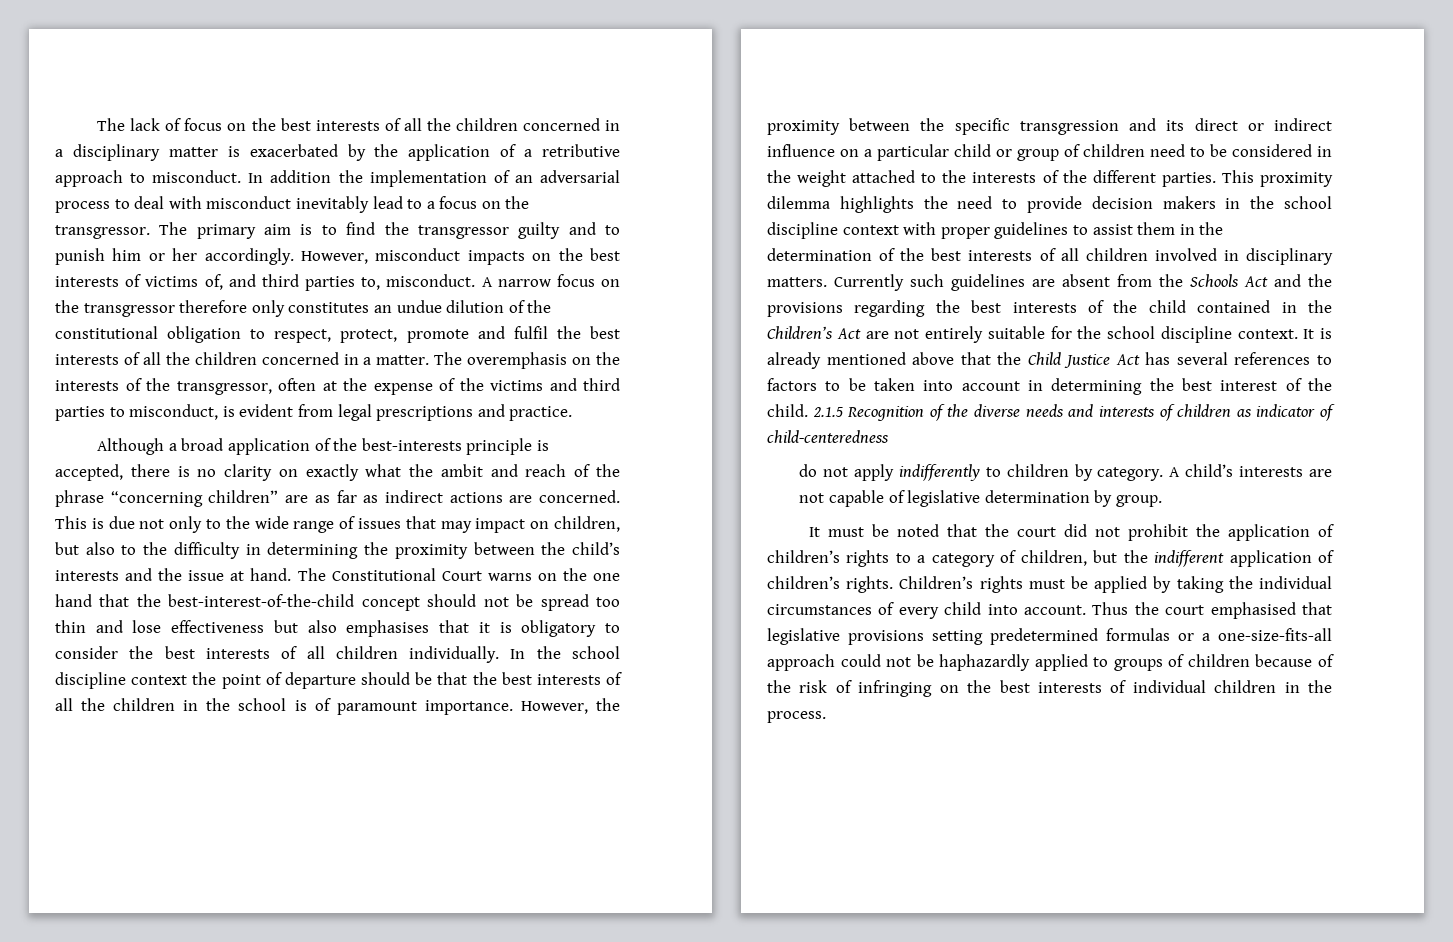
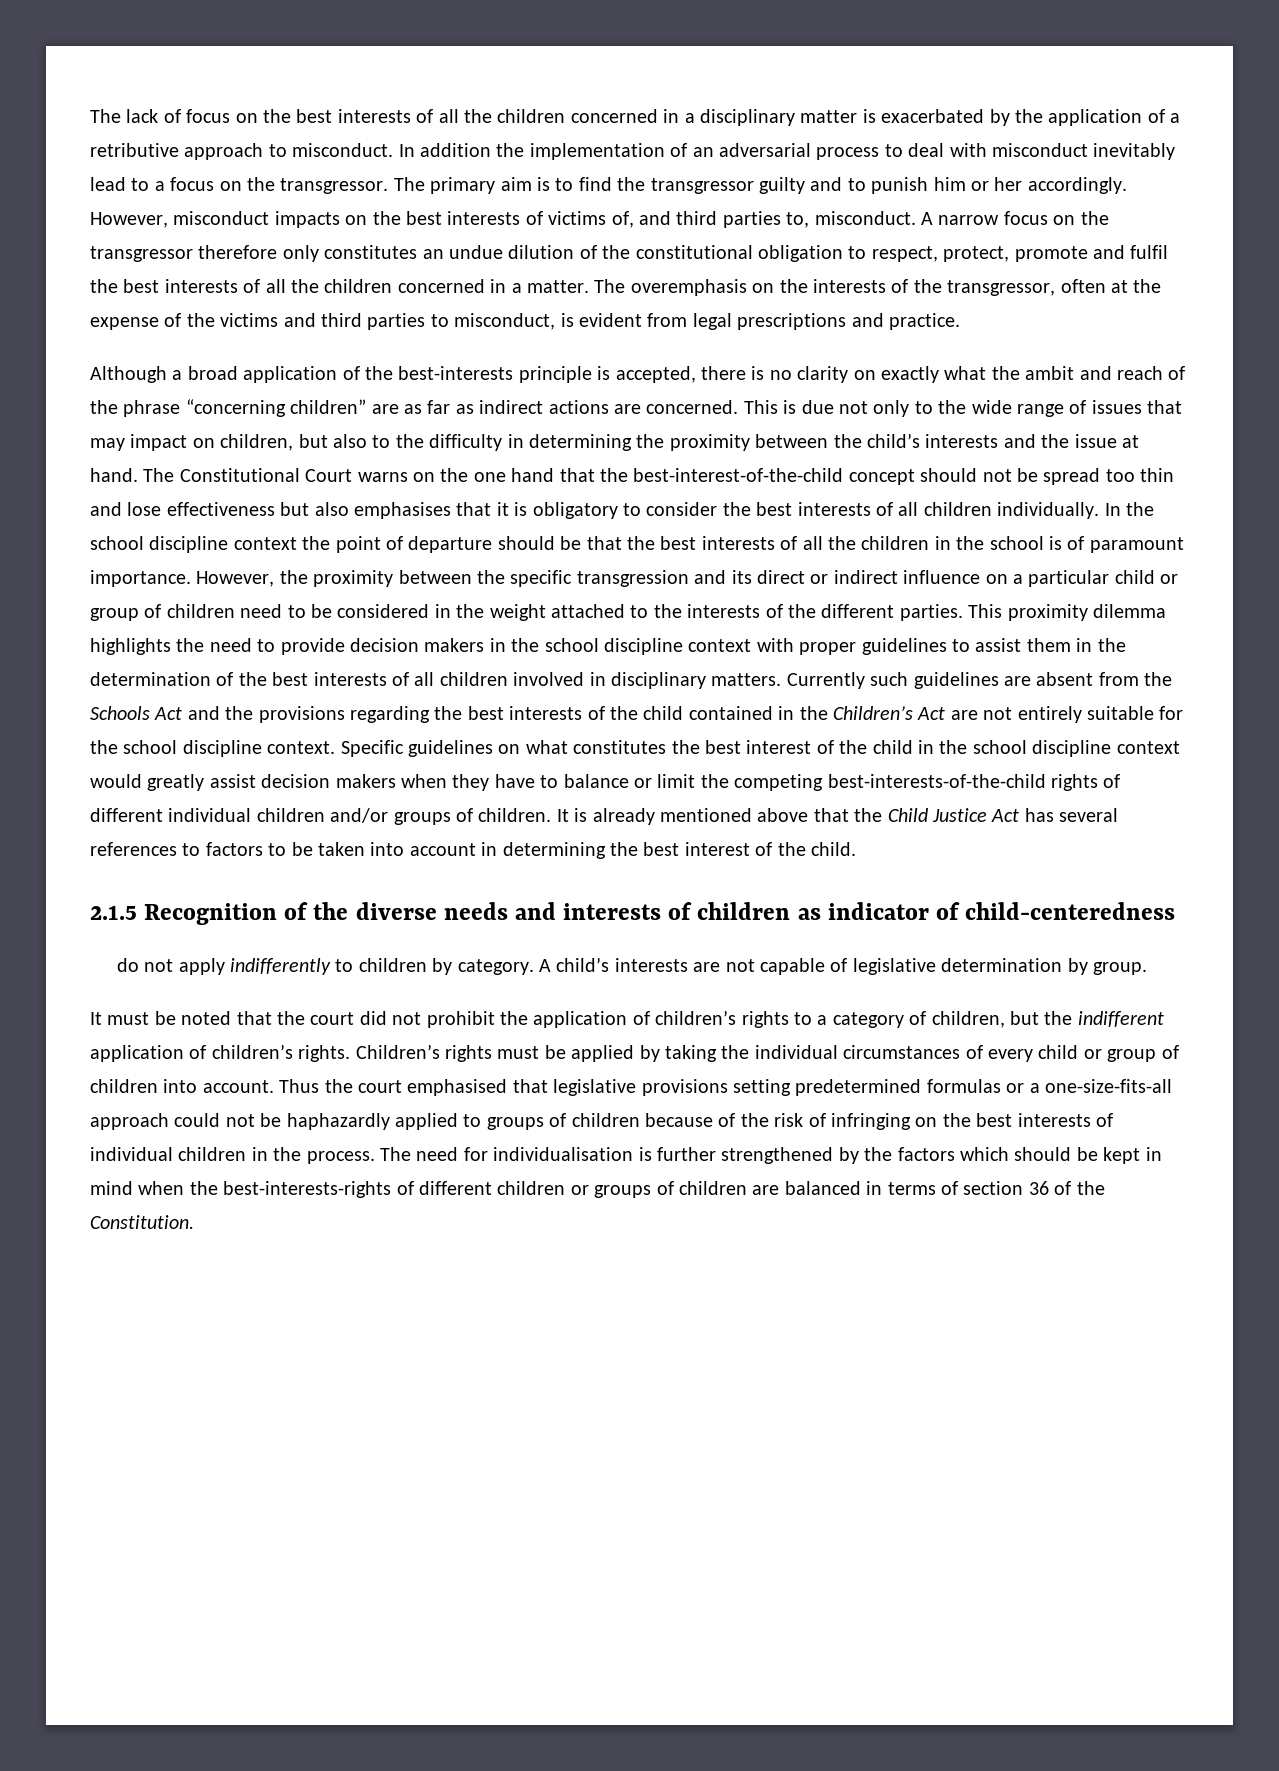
(1298, 334) none -> [340,740,1180,757] [90,774,1121,791] [90,808,552,825] Specific guidelines on what constitutes the best interest of the child in the school discipline context would greatly assist decision makers when they have to balance or limit the competing best-interests-of-the-child rights of different individual children and/or groups of children.
(808, 410) none -> (856, 849) //
(982, 608) none -> [1083,1045,1179,1062] [90,1079,158,1093] or group of children
(826, 717) none -> [380,1147,1162,1164] [90,1181,1105,1198] [90,1215,194,1229] The need for individualisation is further strengthened by the factors which should be kept in mind when the best-interests-rights of different children or groups of children are balanced in terms of section 36 of the Constitution.

